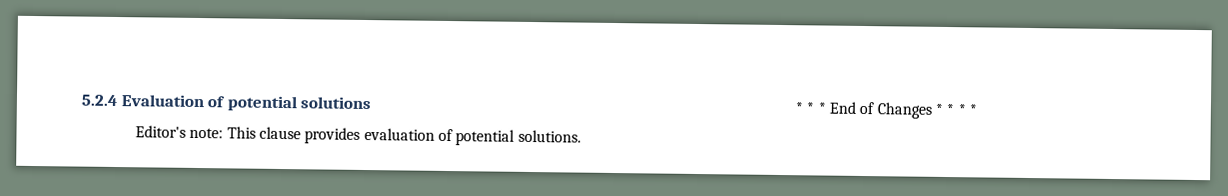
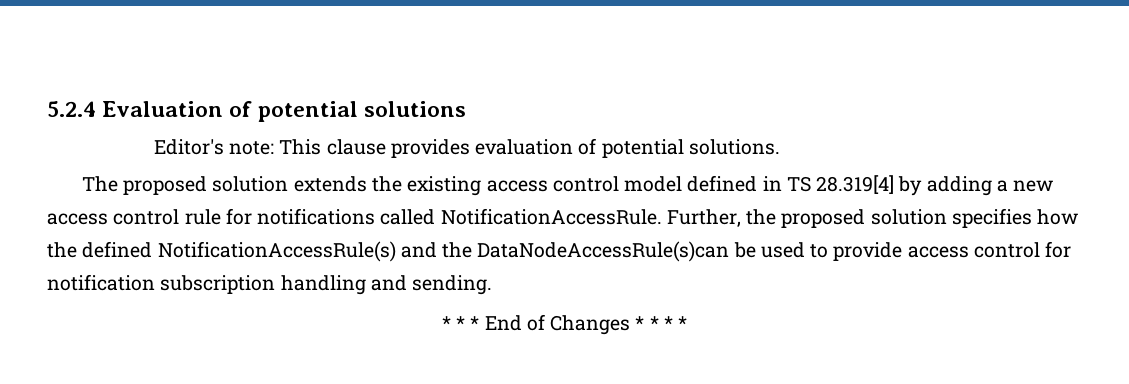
(581, 136) none -> [81,175,1054,196] [47,208,1079,228] [47,241,1072,262] [47,274,493,295] // The proposed solution extends the existing access control model defined in TS 28.319[4] by adding a new access control rule for notifications called NotificationAccessRule. Further, the proposed solution specifies how the defined NotificationAccessRule(s) and the DataNodeAccessRule(s)can be used to provide access control for notification subscription handling and sending.

